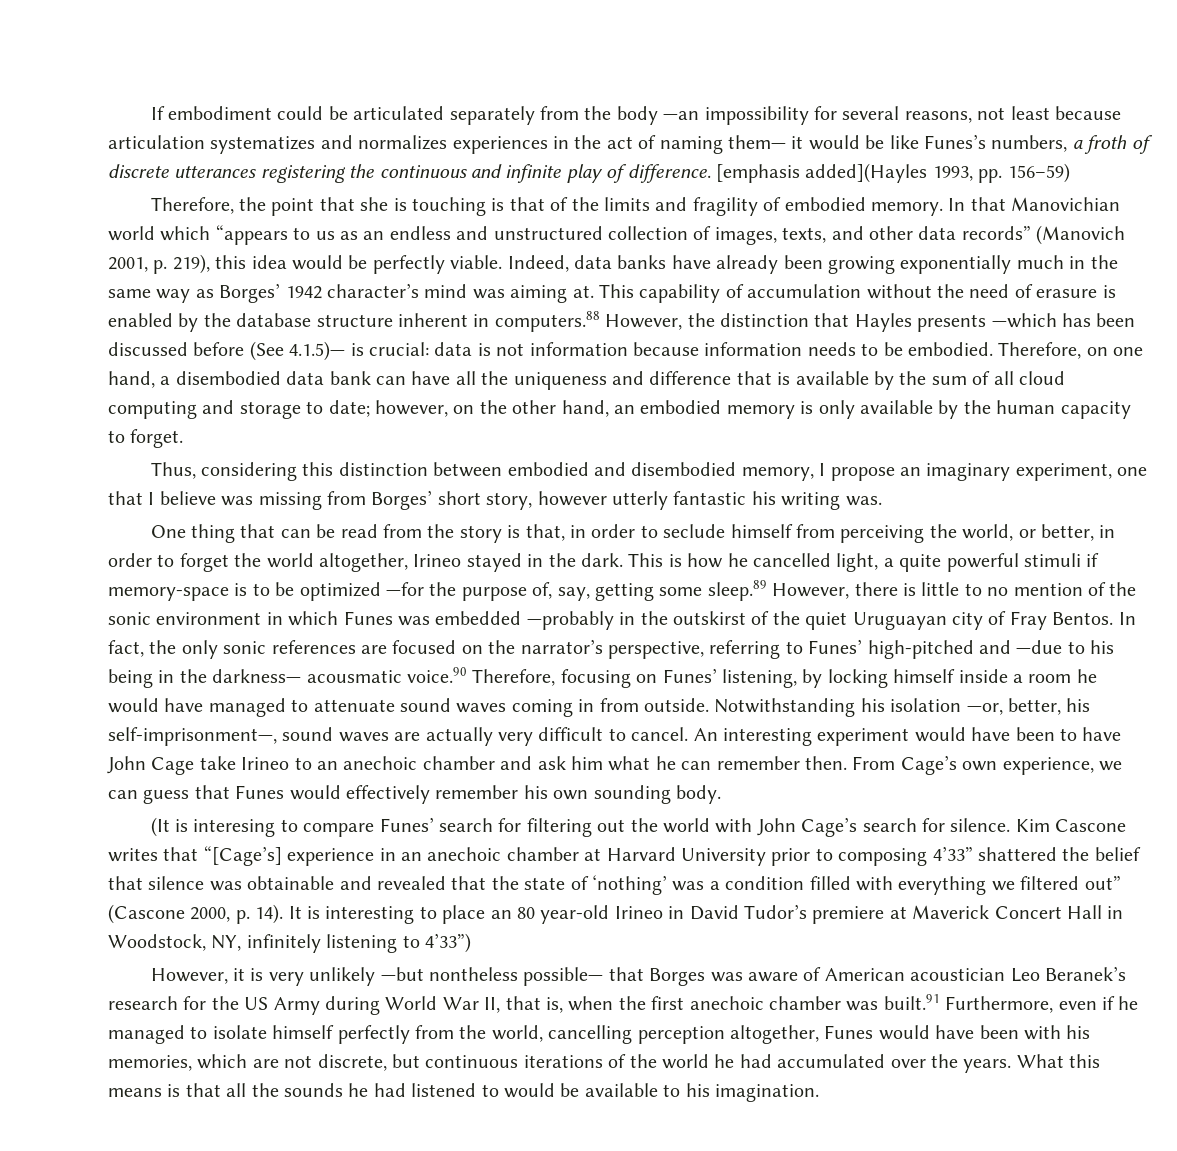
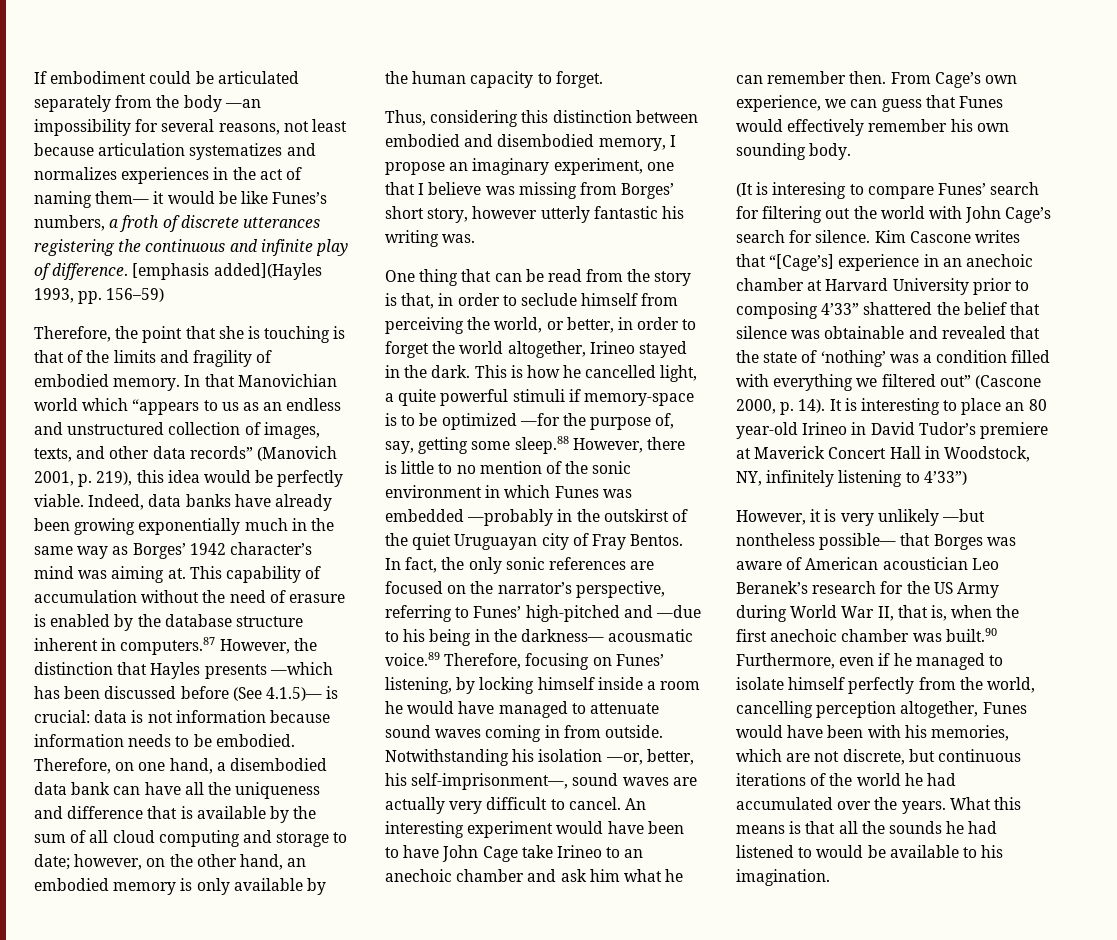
[494,311,600,332] computers.88 -> [120,637,216,655] computers.87
[707,580,767,601] sleep.89 -> [514,436,569,454] sleep.88
[407,667,467,683] voice.90 -> [385,652,440,666] voice.89
[883,994,940,1010] built.91 -> [945,628,997,642] built.90

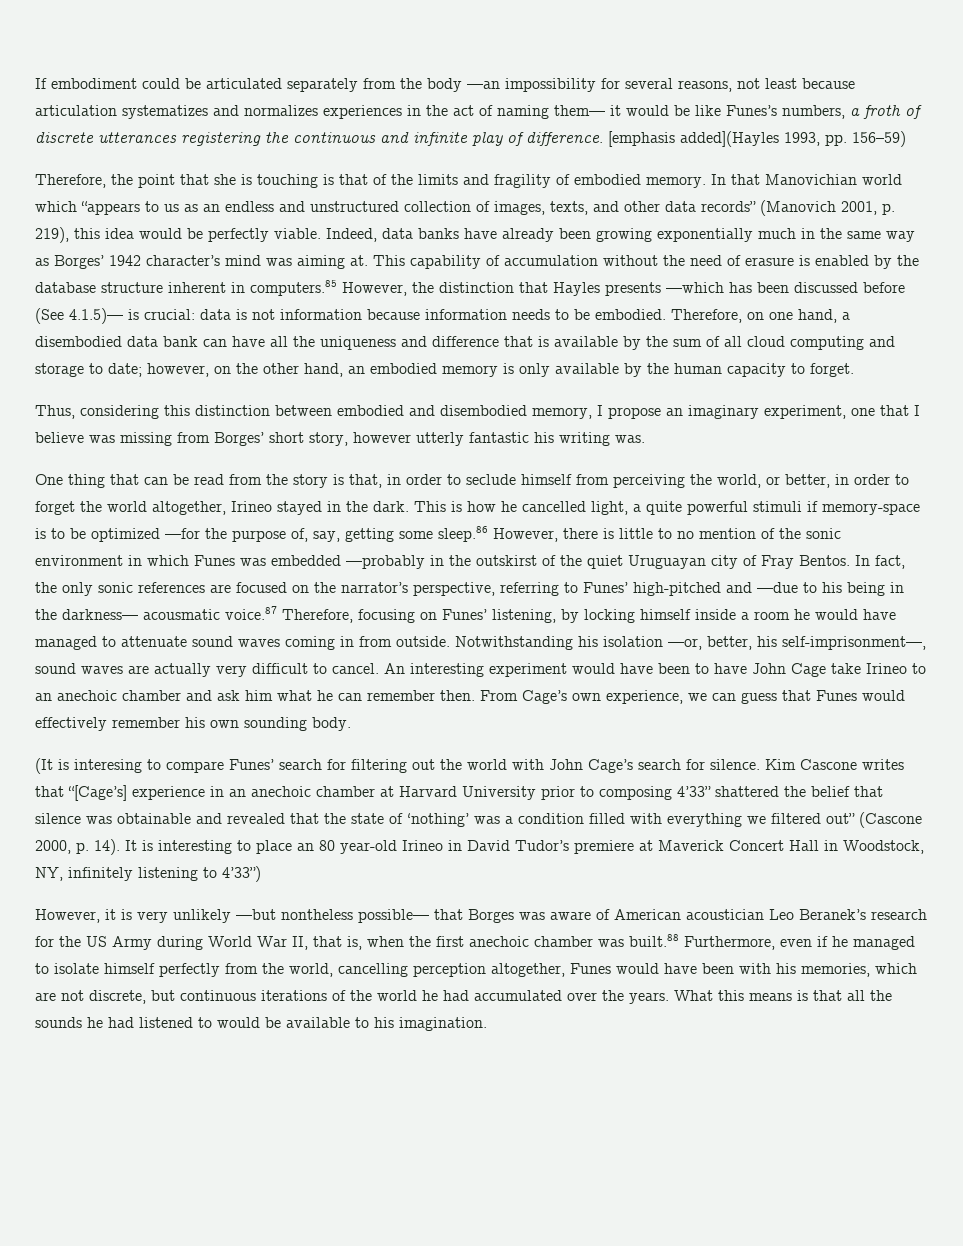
[120,637,216,655] computers.87 -> [250,280,337,296] computers.85
[514,436,569,454] sleep.88 -> [438,526,488,542] sleep.86
[385,652,440,666] voice.89 -> [225,606,277,620] voice.87
[945,628,997,642] built.90 -> [629,934,679,947] built.88

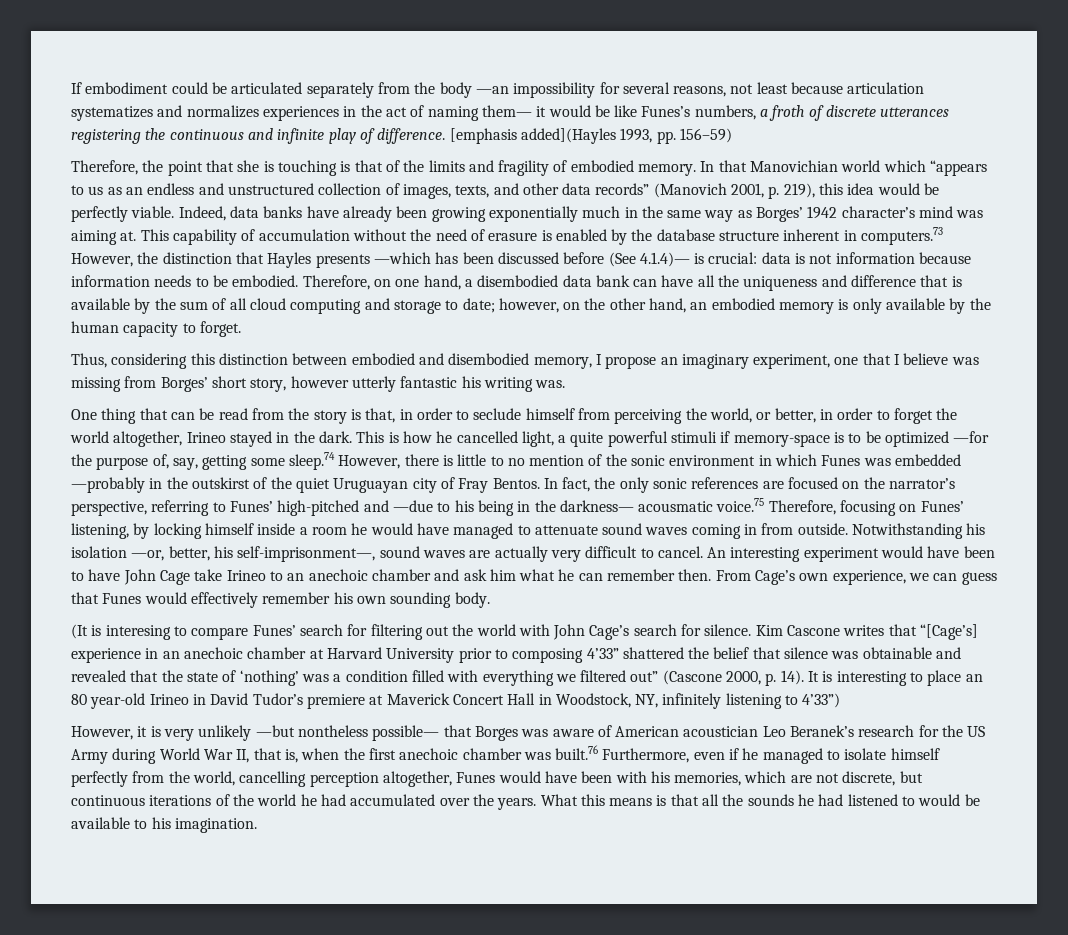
[250,280,337,296] computers.85 -> [861,227,944,245] computers.73
[69,308,123,324] 4.1.5)— -> [639,252,690,267] 4.1.4)—
[438,526,488,542] sleep.86 -> [288,452,335,470] sleep.74
[225,606,277,620] voice.87 -> [716,498,765,512] voice.75
[629,934,679,947] built.88 -> [555,745,599,760] built.76

